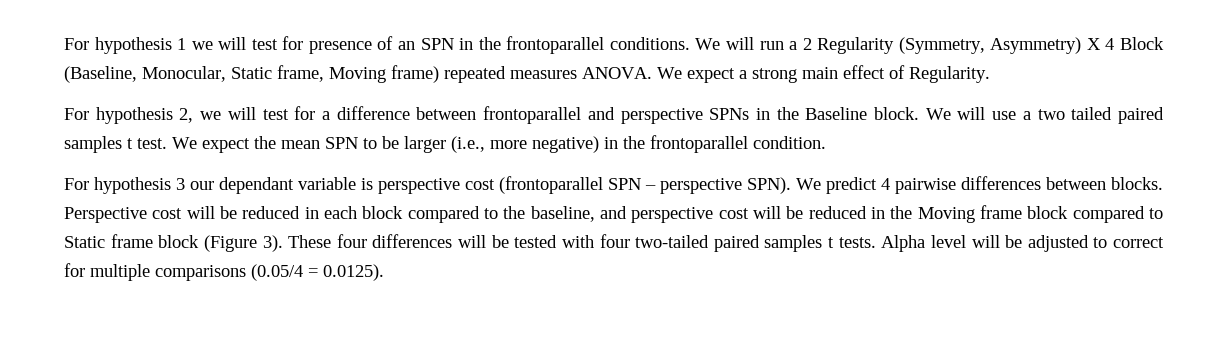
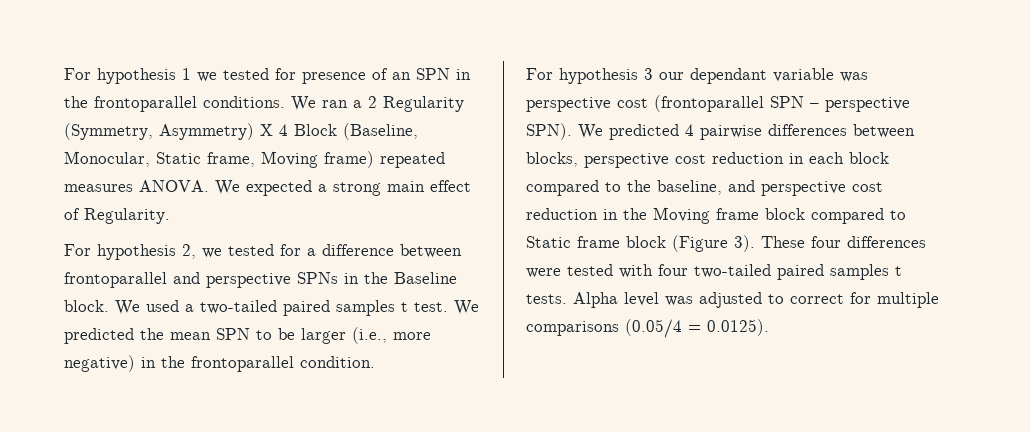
[218,37,278,50] will test -> [223,68,269,80] tested
[725,37,784,50] will run -> [322,100,348,108] ran
[687,68,735,83] expect -> [246,180,312,196] expected
[227,107,289,120] will test -> [228,244,274,256] tested
[957,107,1113,120] will use a two tailed -> [146,300,277,314] used a two-tailed
[202,138,250,153] expect -> [64,328,134,344] predicted
[361,178,373,190] is -> [840,72,868,82] was
[826,177,877,194] predict -> [609,124,679,140] predicted
[1111,177,1163,190] [64,206,301,223] blocks. Perspective cost will be reduced -> [526,152,784,168] blocks, perspective cost reduction
[753,206,867,219] will be reduced -> [526,208,598,220] reduction
[458,235,509,248] will be -> [526,268,561,278] were
[971,235,1023,248] will be -> [665,296,693,306] was

